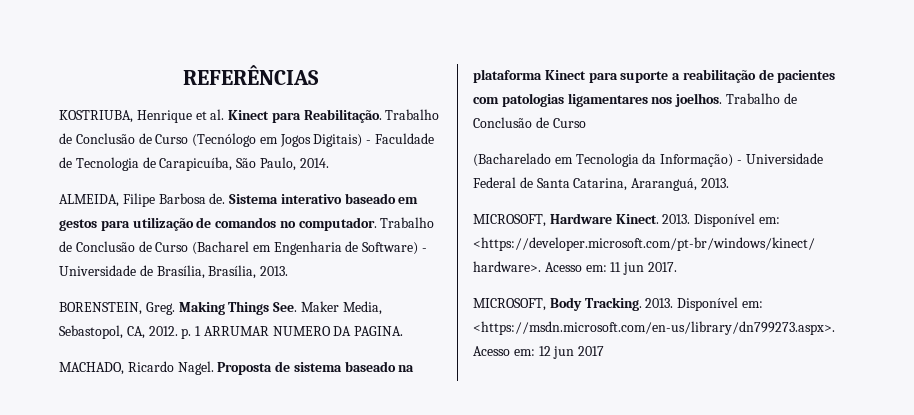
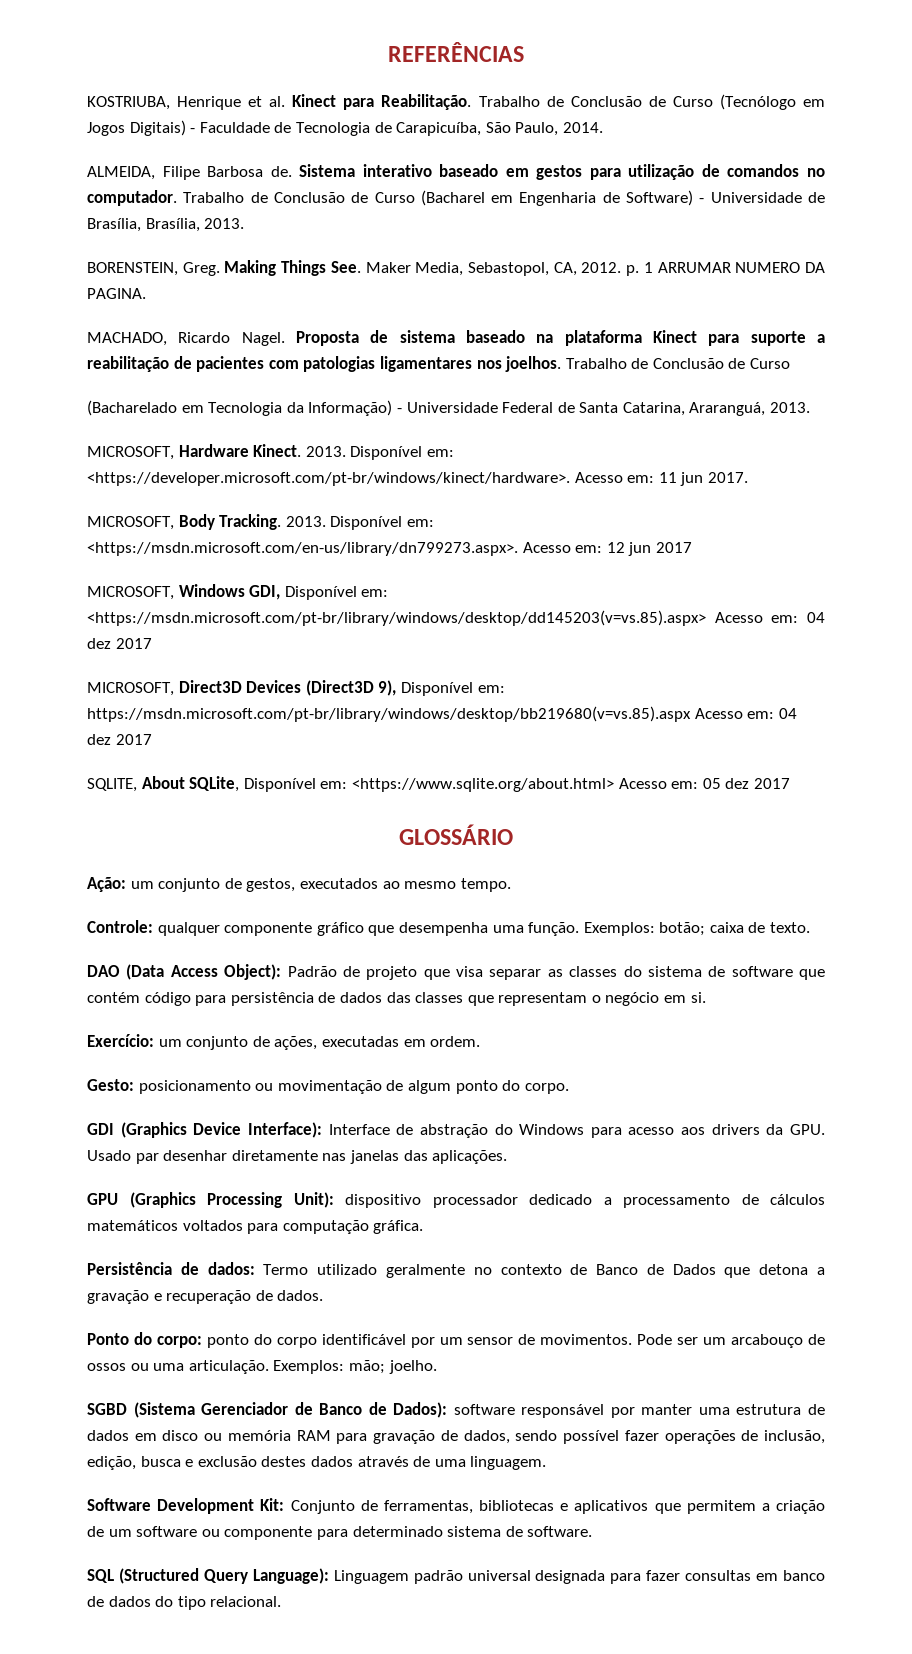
(605, 351) none -> [87,584,389,600] [87,610,825,626] [87,638,152,649] [87,680,505,696] [87,706,797,722] [87,734,152,745] [87,776,790,792] [399,824,513,845] [87,877,511,892] [87,920,811,936] [87,964,825,980] [87,992,706,1006] [87,1034,481,1050] [87,1079,569,1094] [87,1122,825,1138] [87,1150,508,1164] [87,1192,825,1208] [87,1220,424,1234] [87,1262,826,1278] [87,1290,324,1304] [87,1332,825,1348] [87,1360,437,1374] [87,1402,826,1418] [87,1430,826,1444] [87,1456,547,1470] [87,1498,825,1514] [87,1526,593,1540] [87,1568,825,1584] [87,1596,282,1610] // MICROSOFT, Windows GDI, Disponível em: <https://msdn.microsoft.com/pt-br/library/windows/desktop/dd145203(v=vs.85).aspx> Acesso em: 04 dez 2017 // MICROSOFT, Direct3D Devices (Direct3D 9), Disponível em: https://msdn.microsoft.com/pt-br/library/windows/desktop/bb219680(v=vs.85).aspx Acesso em: 04 dez 2017 // SQLITE, About SQLite, Disponível em: <https://www.sqlite.org/about.html> Acesso em: 05 dez 2017 // GLOSSÁRIO // Ação: um conjunto de gestos, executados ao mesmo tempo. // Controle: qualquer componente gráfico que desempenha uma função. Exemplos: botão; caixa de texto. // DAO (Data Access Object): Padrão de projeto que visa separar as classes do sistema de software que contém código para persistência de dados das classes que representam o negócio em si. // Exercício: um conjunto de ações, executadas em ordem. // Gesto: posicionamento ou movimentação de algum ponto do corpo. // GDI (Graphics Device Interface): Interface de abstração do Windows para acesso aos drivers da GPU. Usado par desenhar diretamente nas janelas das aplicações. // GPU (Graphics Processing Unit): dispositivo processador dedicado a processamento de cálculos matemáticos voltados para computação gráfica. // Persistência de dados: Termo utilizado geralmente no contexto de Banco de Dados que detona a gravação e recuperação de dados. // Ponto do corpo: ponto do corpo identificável por um sensor de movimentos. Pode ser um arcabouço de ossos ou uma articulação. Exemplos: mão; joelho. // SGBD (Sistema Gerenciador de Banco de Dados): software responsável por manter uma estrutura de dados em disco ou memória RAM para gravação de dados, sendo possível fazer operações de inclusão, edição, busca e exclusão destes dados através de uma linguagem. // Software Development Kit: Conjunto de ferramentas, bibliotecas e aplicativos que permitem a criação de um software ou componente para determinado sistema de software. // SQL (Structured Query Language): Linguagem padrão universal designada para fazer consultas em banco de dados do tipo relacional.

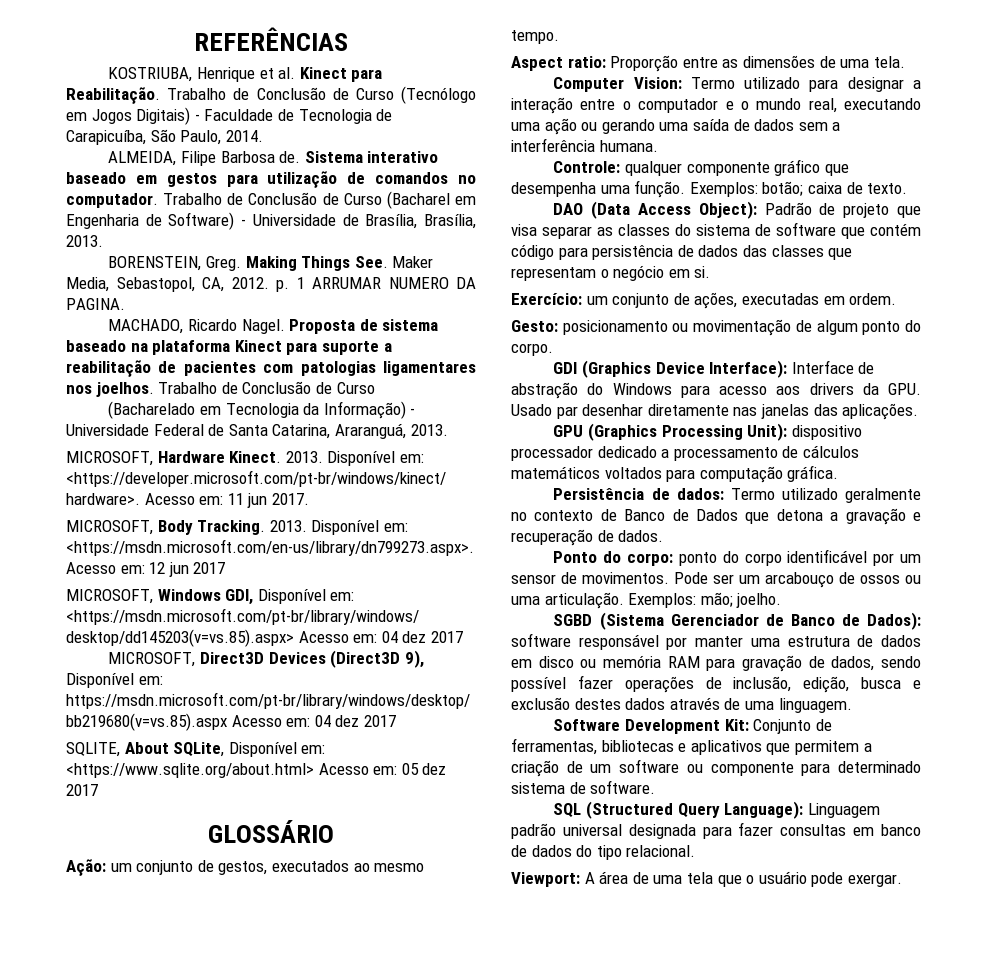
(511, 885) none -> [511,55,905,72] [553,77,921,92] [511,97,921,114] [511,118,841,135] [511,138,658,152] // Aspect ratio: Proporção entre as dimensões de uma tela. // Computer Vision: Termo utilizado para designar a interação entre o computador e o mundo real, executando uma ação ou gerando uma saída de dados sem a interferência humana.
(282, 1601) none -> [511,871,902,887] // Viewport: A área de uma tela que o usuário pode exergar.

